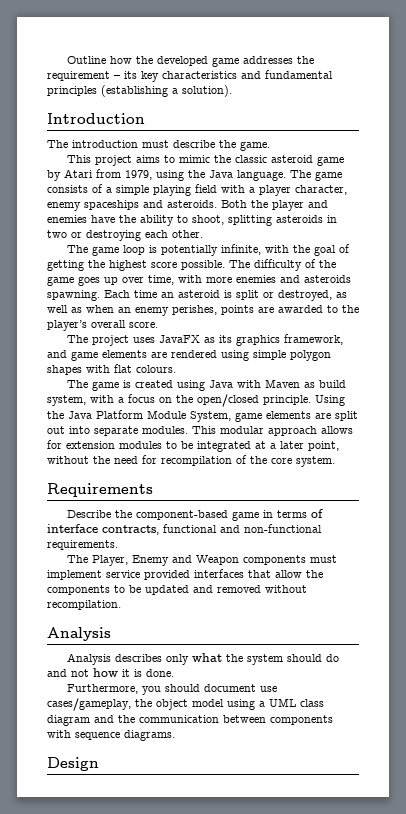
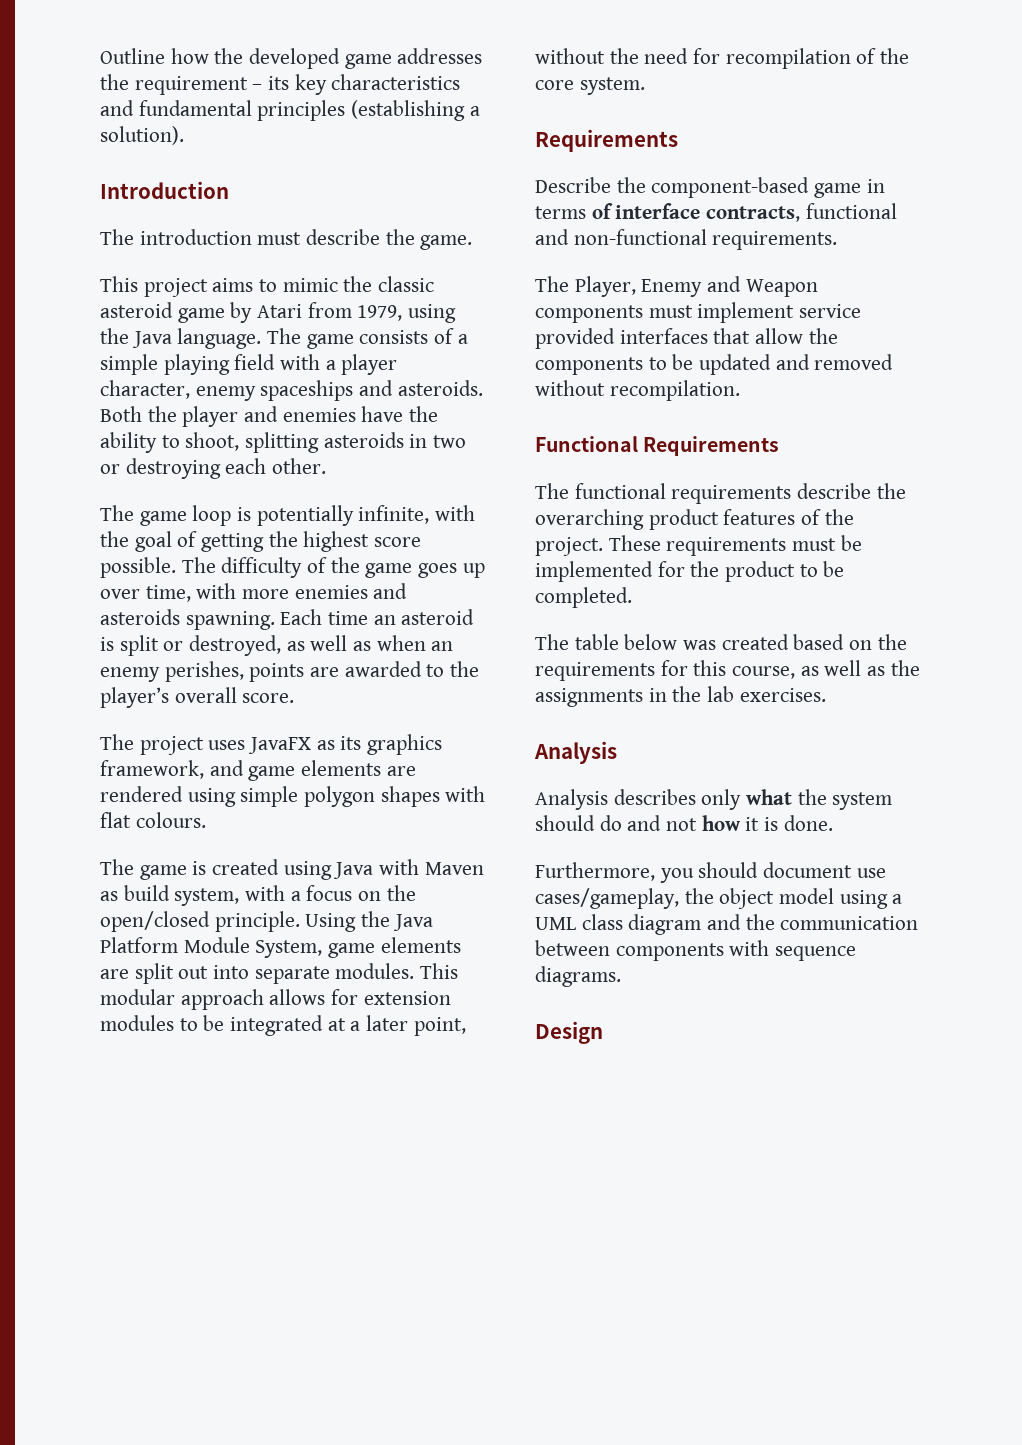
(121, 605) none -> [535,436,780,456] [535,483,906,504] [535,509,854,530] [535,535,862,556] [535,561,845,582] [535,587,632,608] [535,634,907,650] [535,660,920,681] [535,686,826,707] // Functional Requirements // The functional requirements describe the overarching product features of the project. These requirements must be implemented for the product to be completed. // The table below was created based on the requirements for this course, as well as the assignments in the lab exercises.

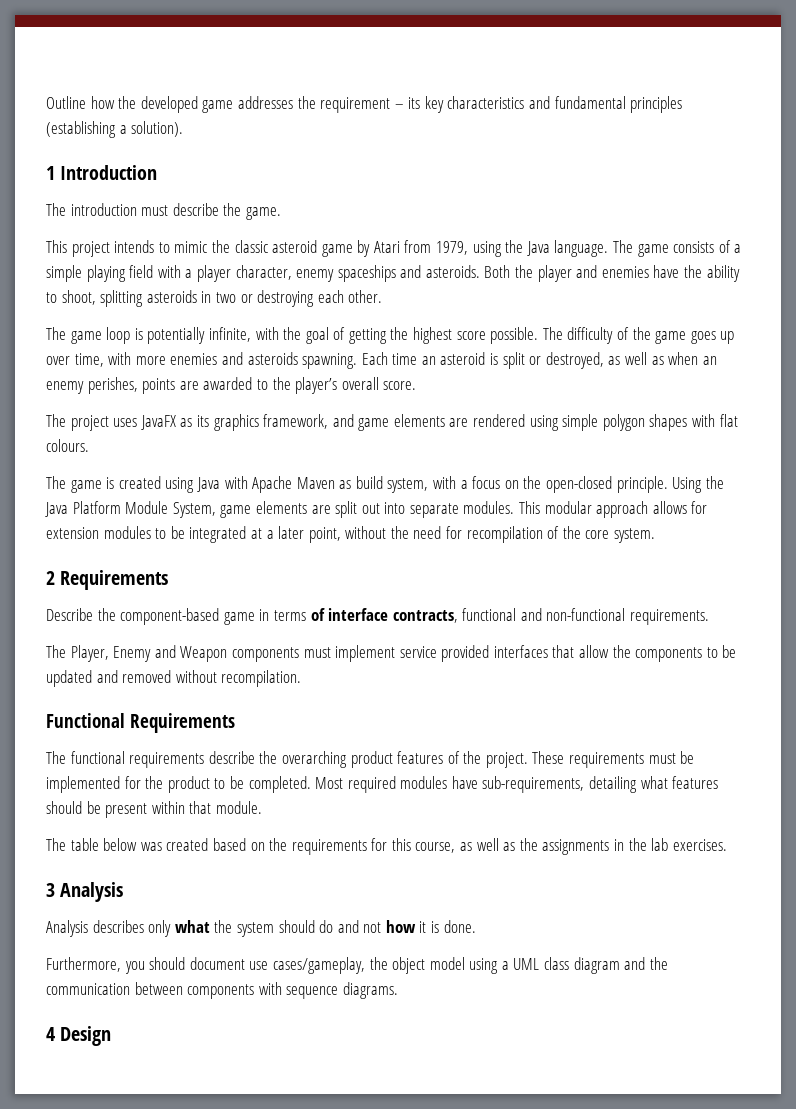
(184, 135) none -> [46,166,55,180] 1
[212,278,254,292] aims -> [114,240,155,253] intends
(420, 867) none -> [252,476,293,493] Apache
[100,911,210,932] open/closed -> [546,476,613,493] open-closed
(645, 86) none -> [46,571,55,585] 2
(632, 597) none -> [315,776,719,793] [46,801,262,818] Most required modules have sub-requirements, detailing what features should be present within that module.
(826, 695) none -> [46,883,55,897] 3
(621, 976) none -> [46,1027,55,1041] 4

